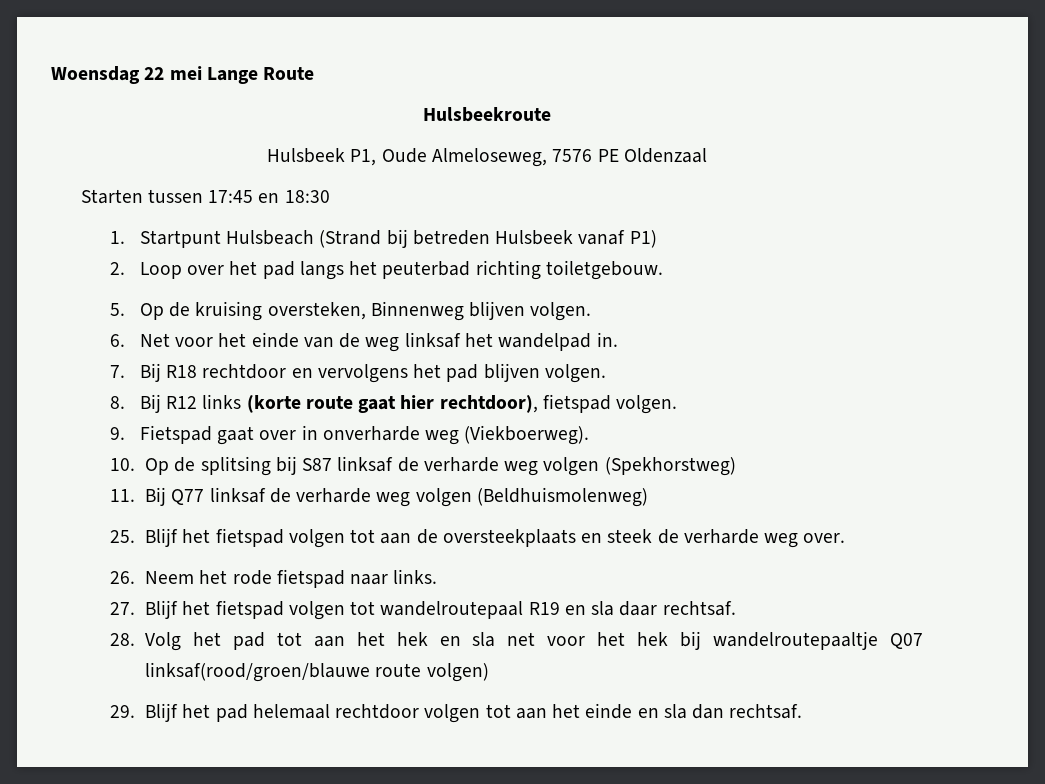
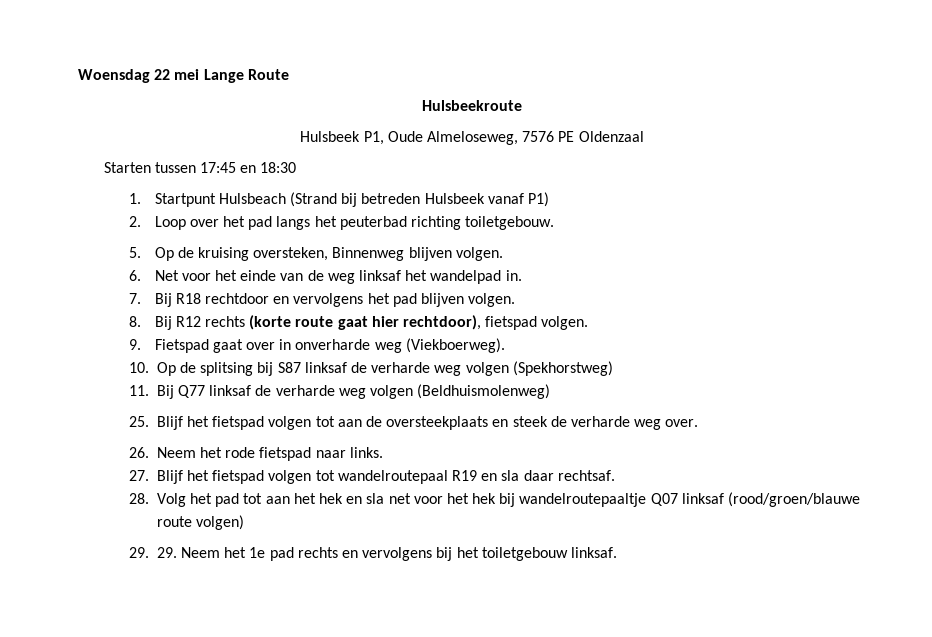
[202,394,242,409] links -> [205,316,246,327] rechts
[145,662,371,682] linksaf(rood/groen/blauwe -> [681,492,861,507] linksaf (rood/groen/blauwe
[145,703,803,723] Blijf het pad helemaal rechtdoor volgen tot aan het einde en sla dan rechtsaf. -> [156,547,617,561] 29. Neem het 1e pad rechts en vervolgens bij het toiletgebouw linksaf.

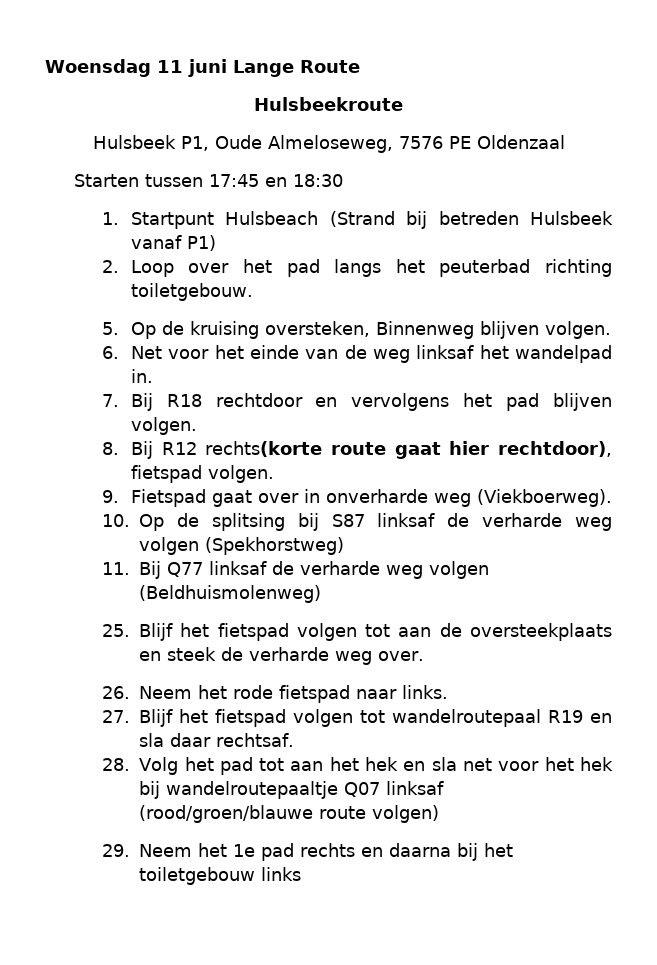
[154,69,200,80] 22 mei -> [157,59,227,77] 11 juni
[205,315,292,330] rechts (korte -> [205,441,323,457] rechts(korte
[156,547,177,558] 29. -> (131, 850) none
[362,547,433,561] vervolgens -> [389,843,452,857] daarna
[570,547,617,558] linksaf. -> [261,867,302,881] links

